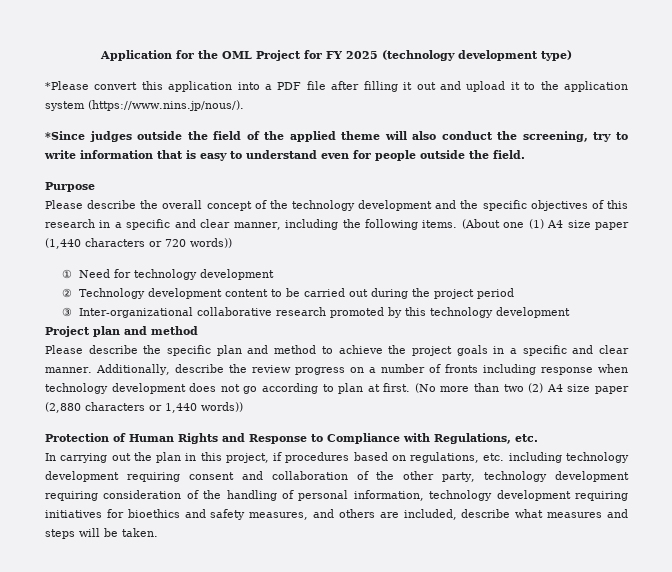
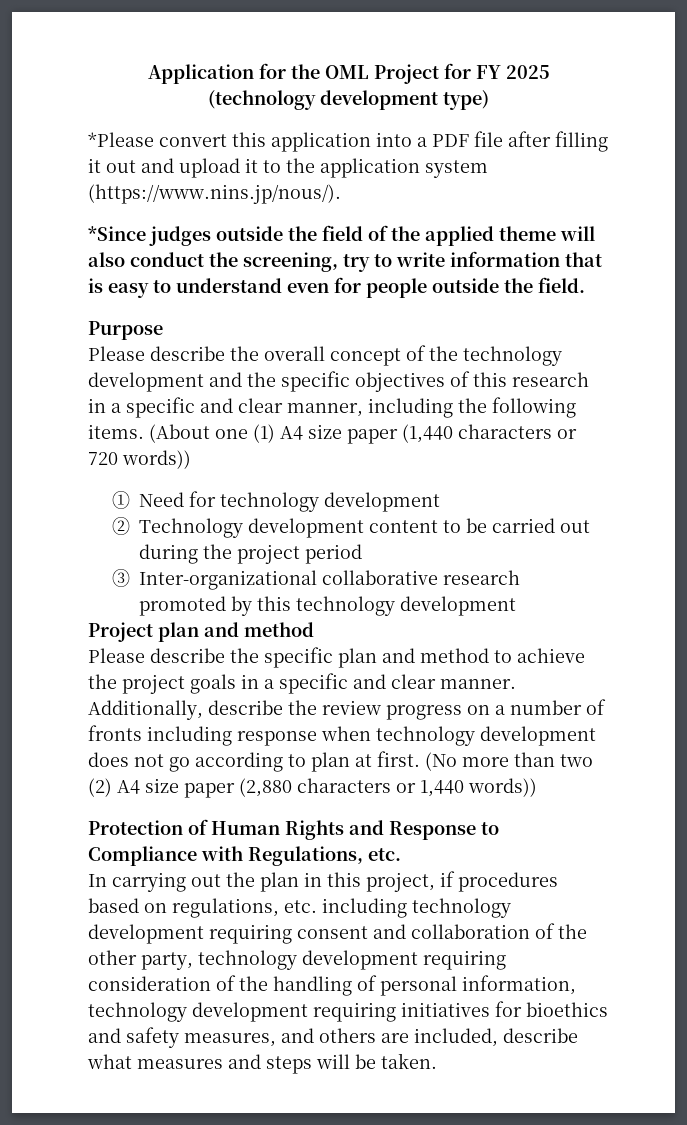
(378, 55) none -> (550, 72) //

